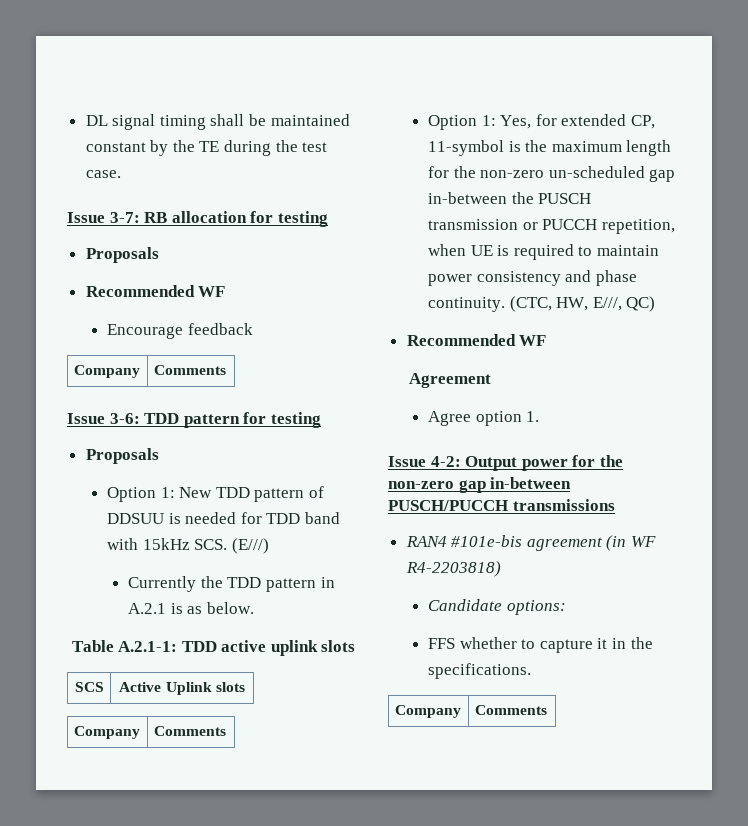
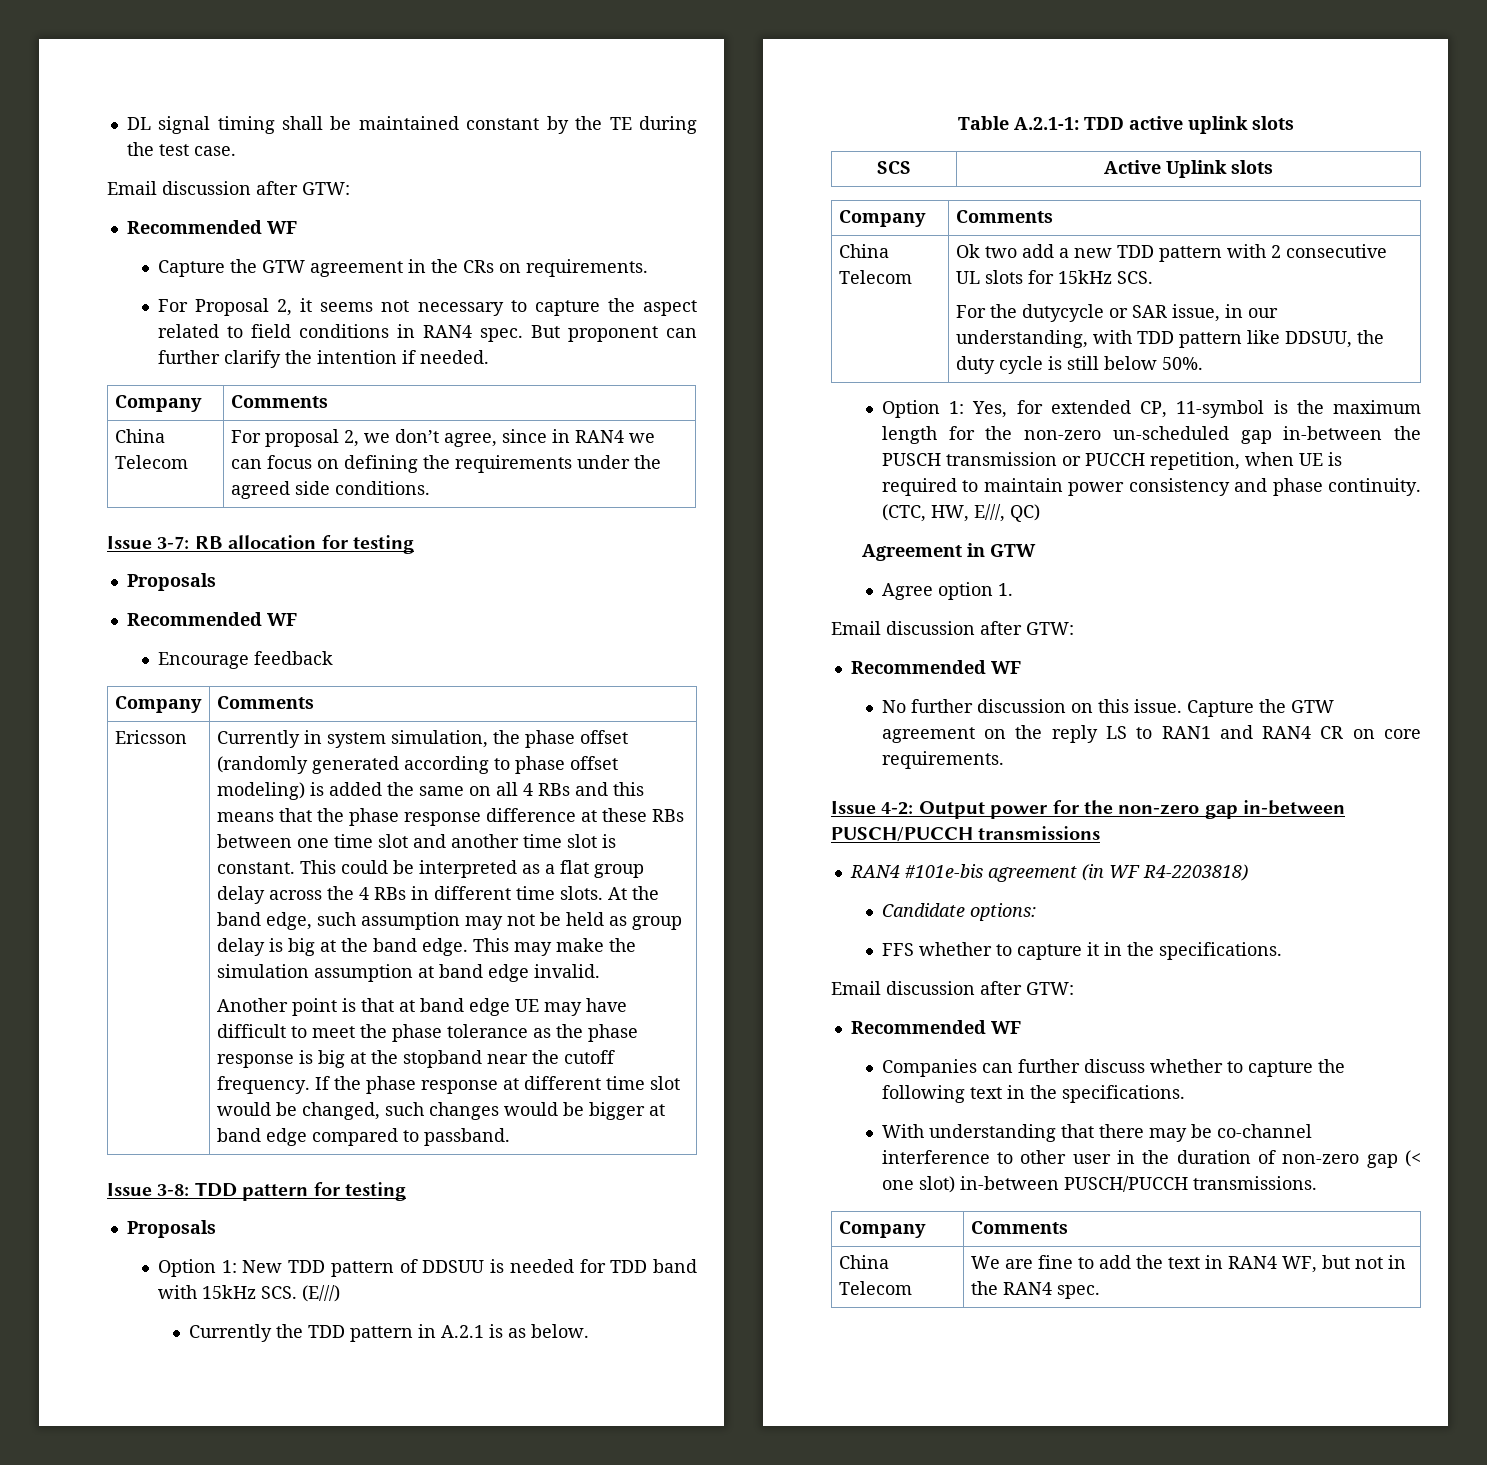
(121, 174) none -> [107,181,350,195] [126,220,297,234] [157,259,648,277] [157,298,697,316] [157,324,698,342] [157,350,489,368] [114,395,202,412] [230,395,328,408] [114,429,165,443] [114,455,188,469] [230,429,655,447] [230,455,661,473] [230,481,430,499] // Email discussion after GTW: // Recommended WF // Capture the GTW agreement in the CRs on requirements. // For Proposal 2, it seems not necessary to capture the aspect related to field conditions in RAN4 spec. But proponent can further clarify the intention if needed. // Company | Comments // China Telecom | For proposal 2, we don’t agree, since in RAN4 we can focus on defining the requirements under the agreed side conditions.
[67,413,140,424] // Issue 3-6: -> [114,730,187,744] [216,730,628,748] [216,756,618,774] [216,782,644,800] [216,808,684,826] [216,834,616,848] [216,860,644,878] [216,886,659,904] [216,912,682,930] [216,938,636,956] [216,964,600,982] [216,998,627,1016] [216,1024,638,1042] [216,1050,615,1068] [216,1076,680,1094] [216,1102,665,1120] [216,1128,510,1146] [107,1183,190,1196] // Ericsson | Currently in system simulation, the phase offset (randomly generated according to phase offset modeling) is added the same on all 4 RBs and this means that the phase response difference at these RBs between one time slot and another time slot is constant. This could be interpreted as a flat group delay across the 4 RBs in different time slots. At the band edge, such assumption may not be held as group delay is big at the band edge. This may make the simulation assumption at band edge invalid. // Another point is that at band edge UE may have difficult to meet the phase tolerance as the phase response is big at the stopband near the cutoff frequency. If the phase response at different time slot would be changed, such changes would be bigger at band edge compared to passband. // Issue 3-8:
(226, 731) none -> [838,244,889,258] [838,270,912,284] [955,244,1387,262] [955,270,1153,284] [955,304,1278,322] [955,330,1384,348] [955,356,1203,374] // China Telecom | Ok two add a new TDD pattern with 2 consecutive UL slots for 15kHz SCS. // For the dutycycle or SAR issue, in our understanding, with TDD pattern like DDSUU, the duty cycle is still below 50%.
[406,334,547,346] // Recommended WF -> (1040, 513) none
(492, 380) none -> [966,543,1036,557] in GTW
(540, 416) none -> [831,621,1074,635] [850,660,1021,674] [881,699,1334,717] [881,725,1422,743] [881,751,1004,769] // Email discussion after GTW: // Recommended WF // No further discussion on this issue. Capture the GTW agreement on the reply LS to RAN1 and RAN4 CR on core requirements.
[394,705,461,718] [474,705,547,715] // Company | Comments -> [831,981,1074,995] [850,1020,1021,1034] [881,1059,1345,1077] [881,1085,1185,1103] [881,1124,1312,1142] [881,1150,1421,1168] [881,1176,1317,1193] [838,1221,926,1238] [970,1221,1068,1234] [838,1255,889,1269] [838,1281,912,1295] [970,1255,1406,1273] [970,1281,1100,1299] // Email discussion after GTW: // Recommended WF // Companies can further discuss whether to capture the following text in the specifications. // With understanding that there may be co-channel interference to other user in the duration of non-zero gap (< one slot) in-between PUSCH/PUCCH transmissions. // Company | Comments // China Telecom | We are fine to add the text in RAN4 WF, but not in the RAN4 spec.

